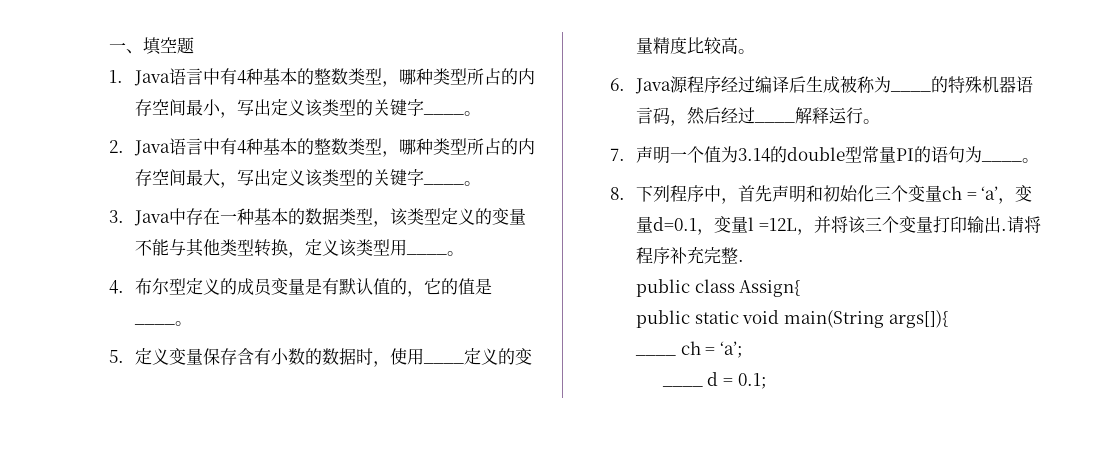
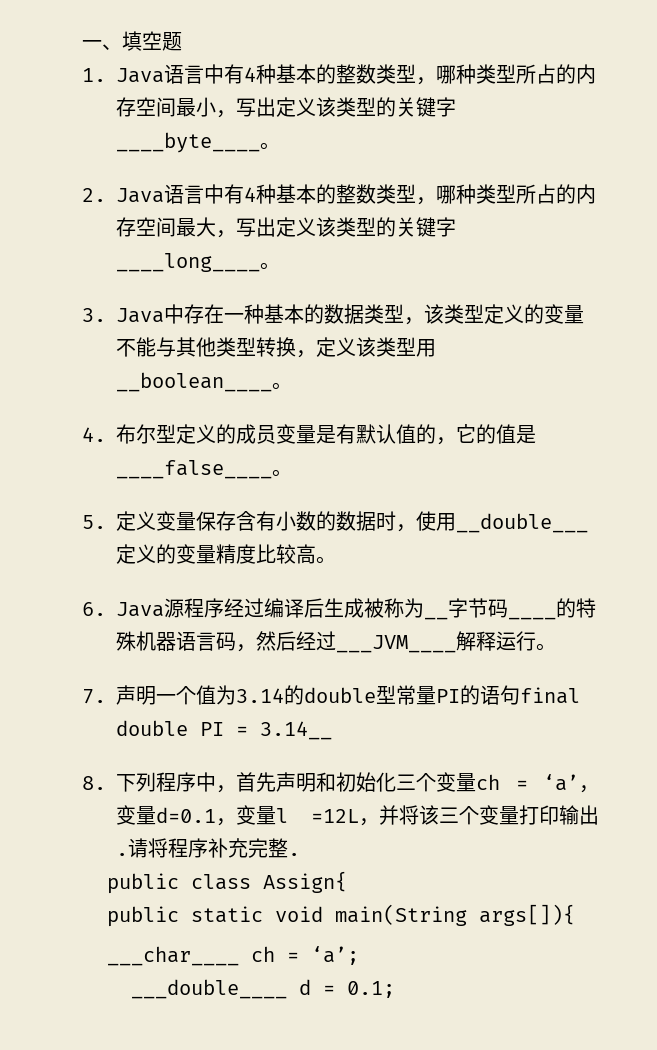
[423,114,465,115] ____ -> [116,132,261,153] ____byte____
[423,184,465,185] ____ -> [116,253,261,272] ____long____
[406,254,448,255] ____ -> [116,372,273,392] __boolean____
[134,324,176,325] ____ -> [116,460,273,479] ____false____
[423,363,465,364] ____ -> [456,513,589,533] __double___
(892, 84) none -> [424,598,509,620] __字节码
[754,122,796,123] ____ -> [336,635,457,653] ___JVM____
[965,146,1040,163] 为____。 -> [520,687,581,704] [116,720,333,740] final double PI = 3.14__
[635,355,677,356] ____ -> [106,946,239,966] ___char____
[661,386,703,387] ____ -> [131,979,288,999] ___double____

